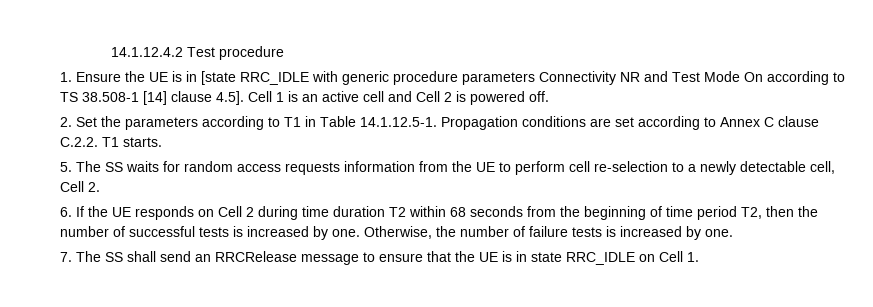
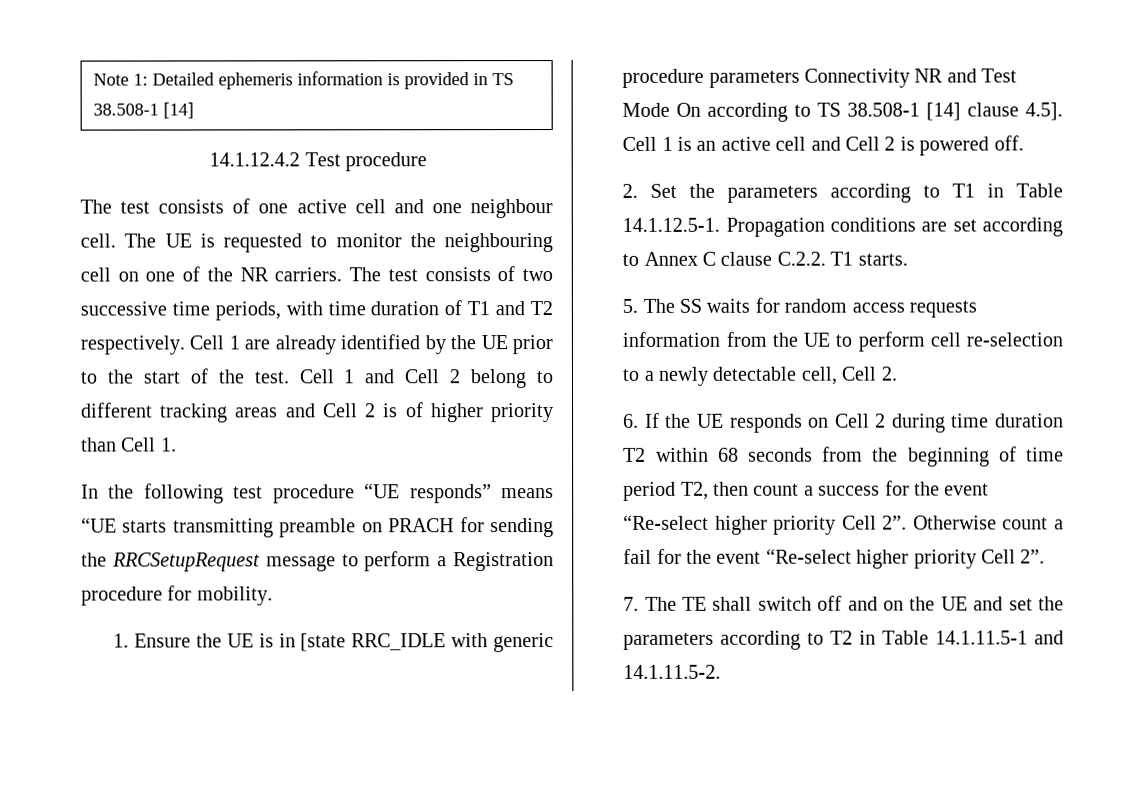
[111,46,285,60] 14.1.12.4.2 Test procedure -> [93,71,515,90] [93,102,195,119] [209,152,427,172] [80,198,553,219] [80,233,553,253] [80,266,554,282] [80,300,554,321] [80,334,553,355] [80,368,553,389] [81,402,554,423] [81,437,177,452] [81,483,554,504] [81,517,554,538] [81,551,554,572] [81,585,273,606] Note 1: Detailed ephemeris information is provided in TS 38.508-1 [14] // 14.1.12.4.2 Test procedure // The test consists of one active cell and one neighbour cell. The UE is requested to monitor the neighbouring cell on one of the NR carriers. The test consists of two successive time periods, with time duration of T1 and T2 respectively. Cell 1 are already identified by the UE prior to the start of the test. Cell 1 and Cell 2 belong to different tracking areas and Cell 2 is of higher priority than Cell 1. // In the following test procedure “UE responds” means “UE starts transmitting preamble on PRACH for sending the RRCSetupRequest message to perform a Registration procedure for mobility.
[798,206,819,217] [60,226,734,240] [60,251,700,265] the number of successful tests is increased by one. Otherwise, the number of failure tests is increased by one. // 7. The SS shall send an RRCRelease message to ensure that the UE is in state RRC_IDLE on Cell 1. -> [753,480,990,496] [623,514,1064,535] [623,548,1046,569] [623,595,1064,611] [623,630,1064,650] [623,664,722,679] count a success for the event “Re-select higher priority Cell 2”. Otherwise count a fail for the event “Re-select higher priority Cell 2”. // 7. The TE shall switch off and on the UE and set the parameters according to T2 in Table 14.1.11.5-1 and 14.1.11.5-2.

